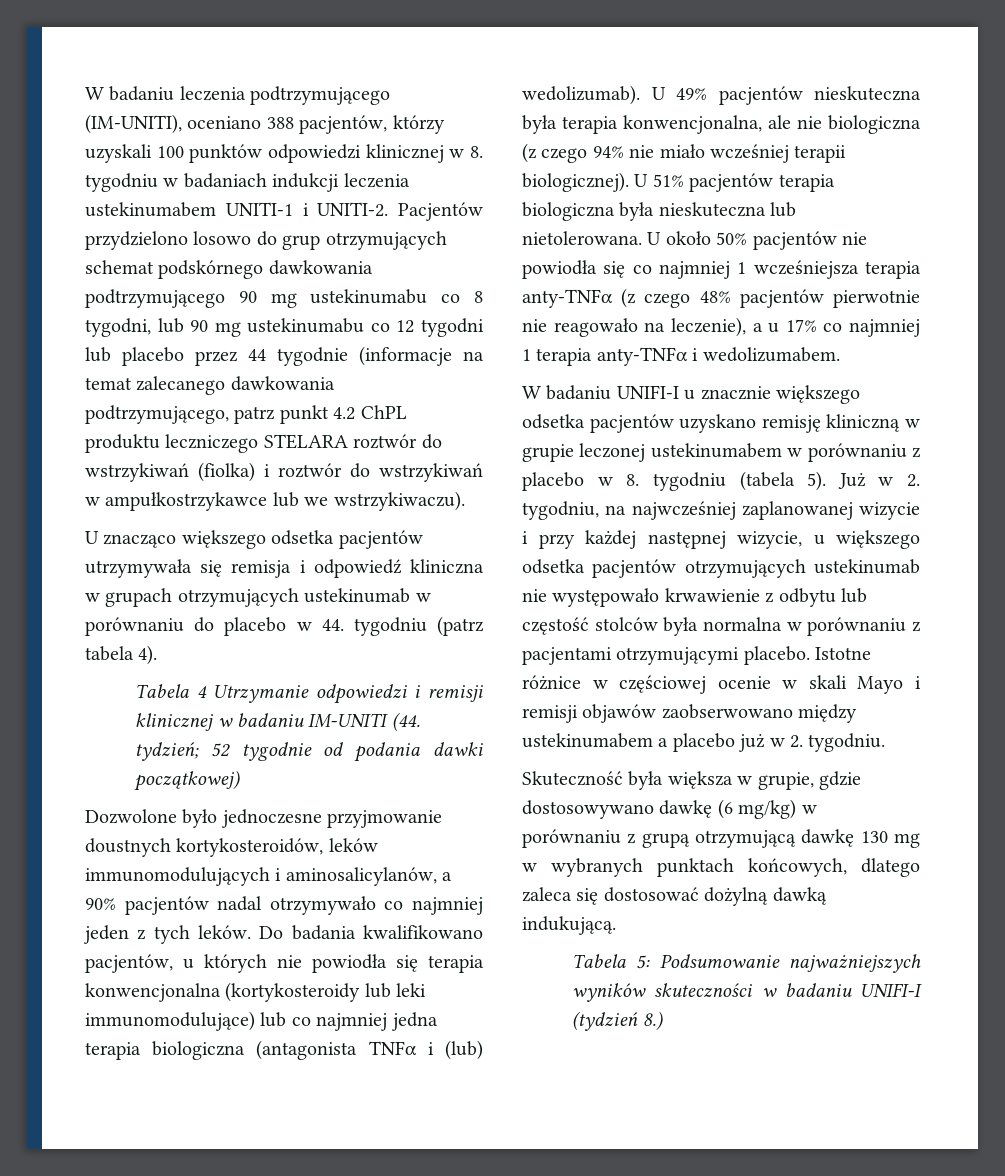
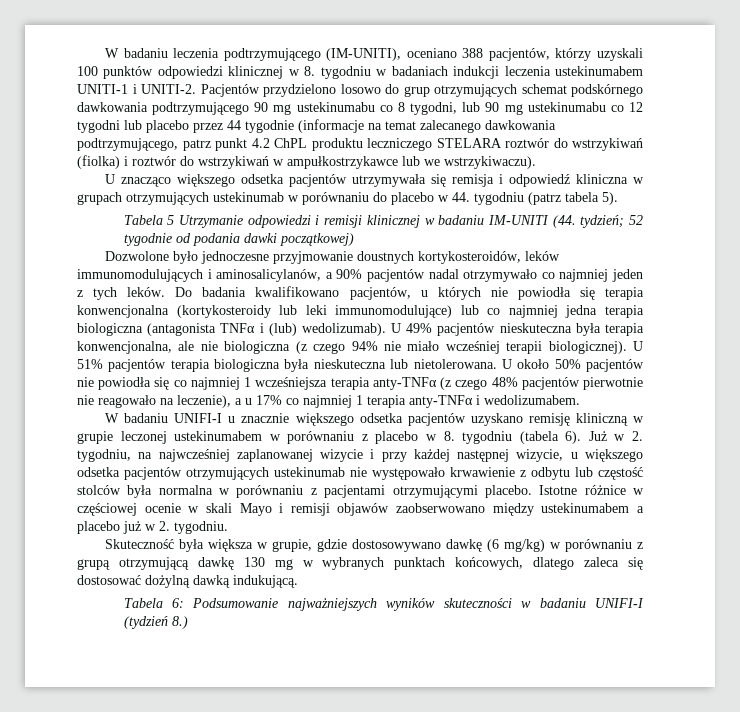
[138,645,158,665] [135,684,207,698] 4). // Tabela 4 -> [602,192,618,205] [123,215,175,225] 5). // Tabela 5
[807,471,827,491] 5). -> [565,431,582,444] 6).
[636,955,651,969] 5: -> [172,598,185,608] 6:

